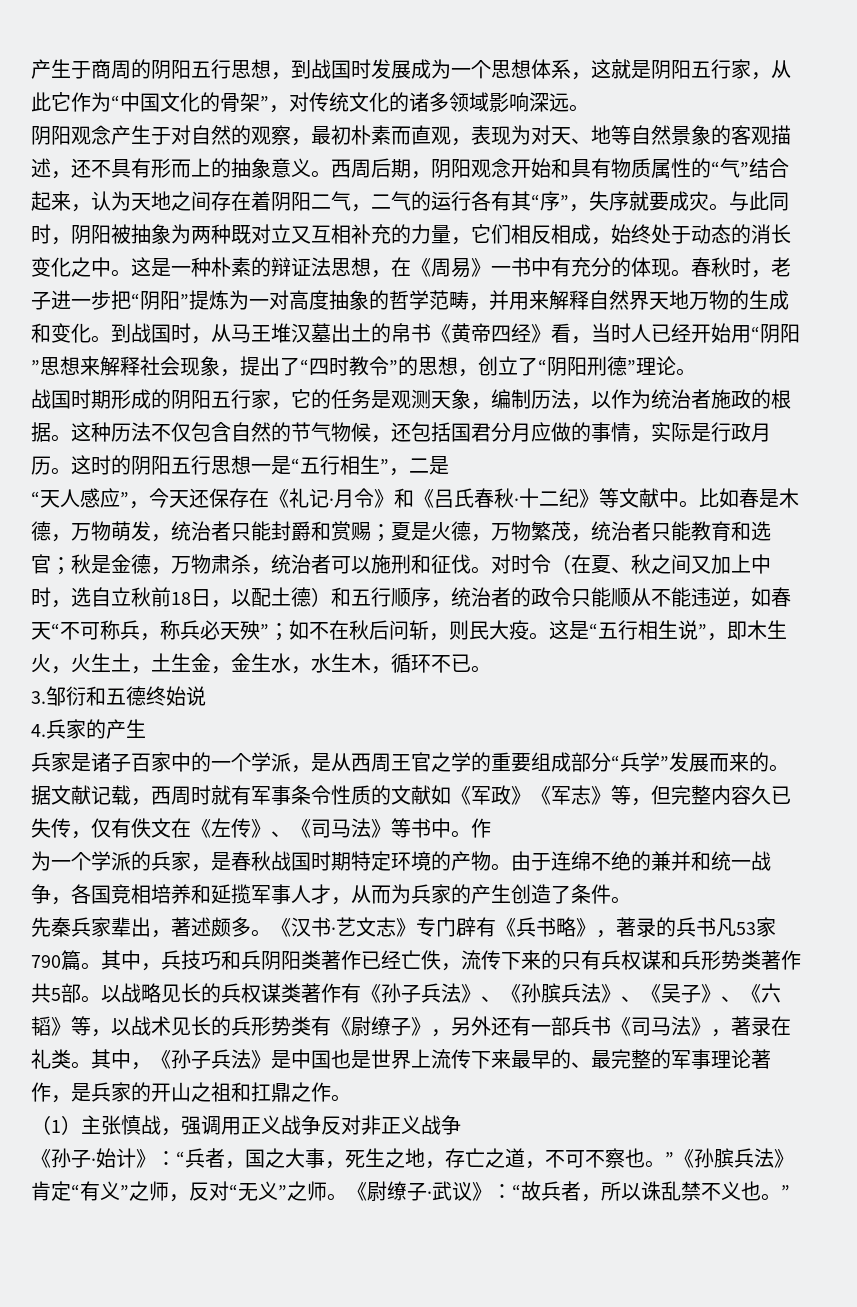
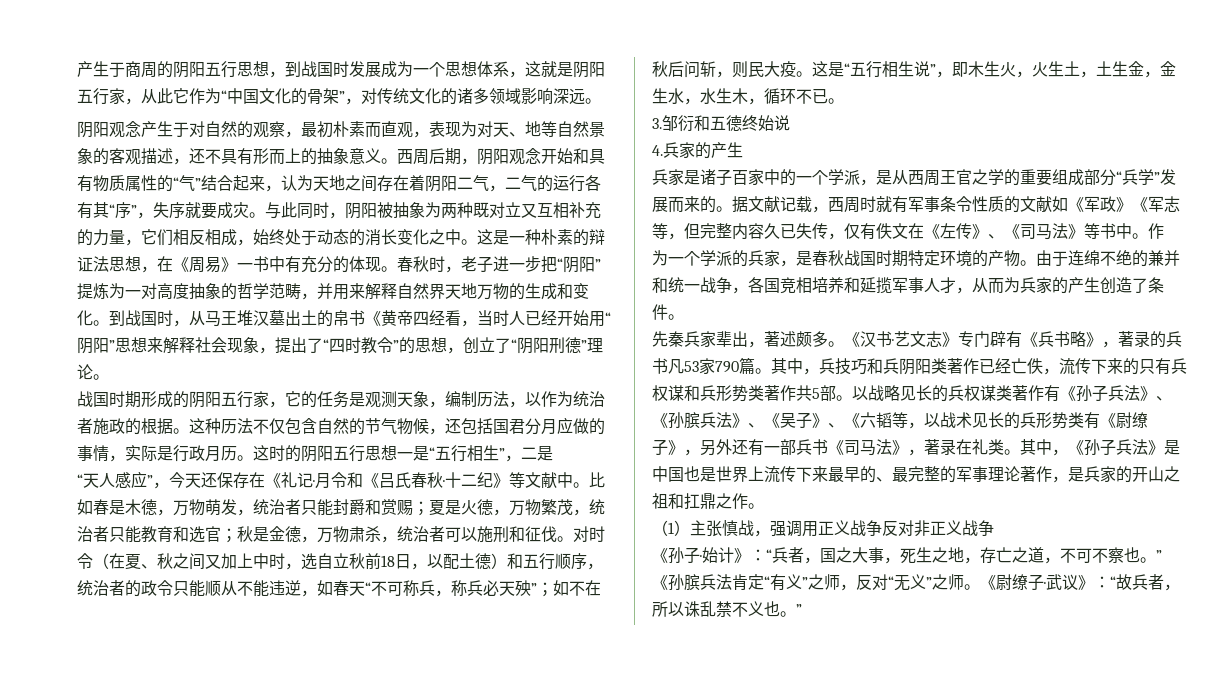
[531,324,551,343] 》 -> (445, 318) none
[374,489,394,508] 》 -> (347, 480) none
[591,786,611,805] 》 -> (1180, 204) none
[51,1017,71,1036] 》 -> (892, 420) none
[774,1149,794,1168] 》 -> (732, 582) none

